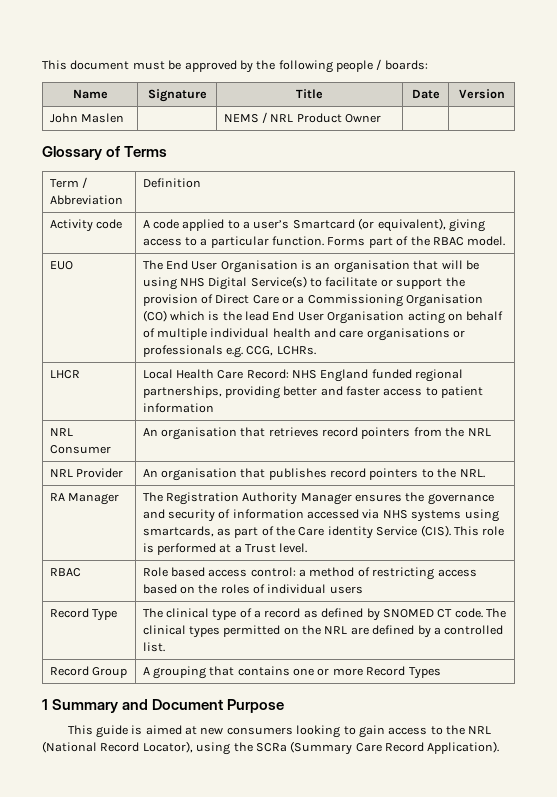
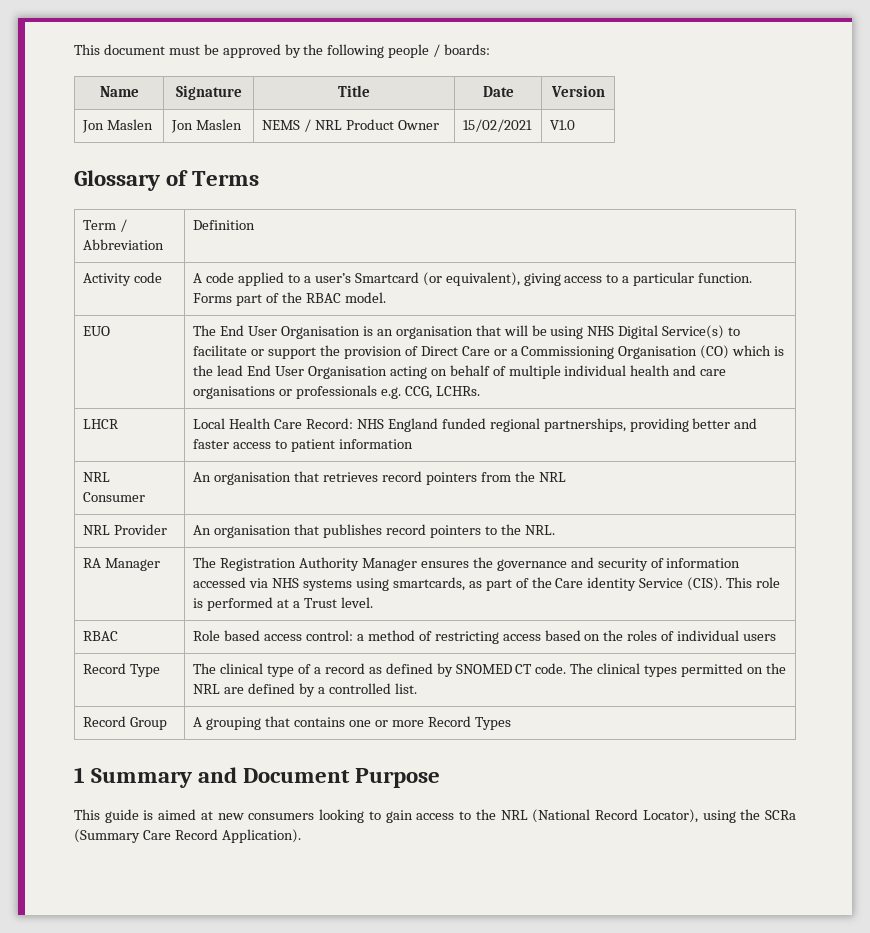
[49,113,124,123] John Maslen | -> [82,119,154,133] [171,119,243,133] Jon Maslen | Jon Maslen
(382, 118) | -> [463,119,533,132] [550,120,576,130] 15/02/2021 | V1.0

